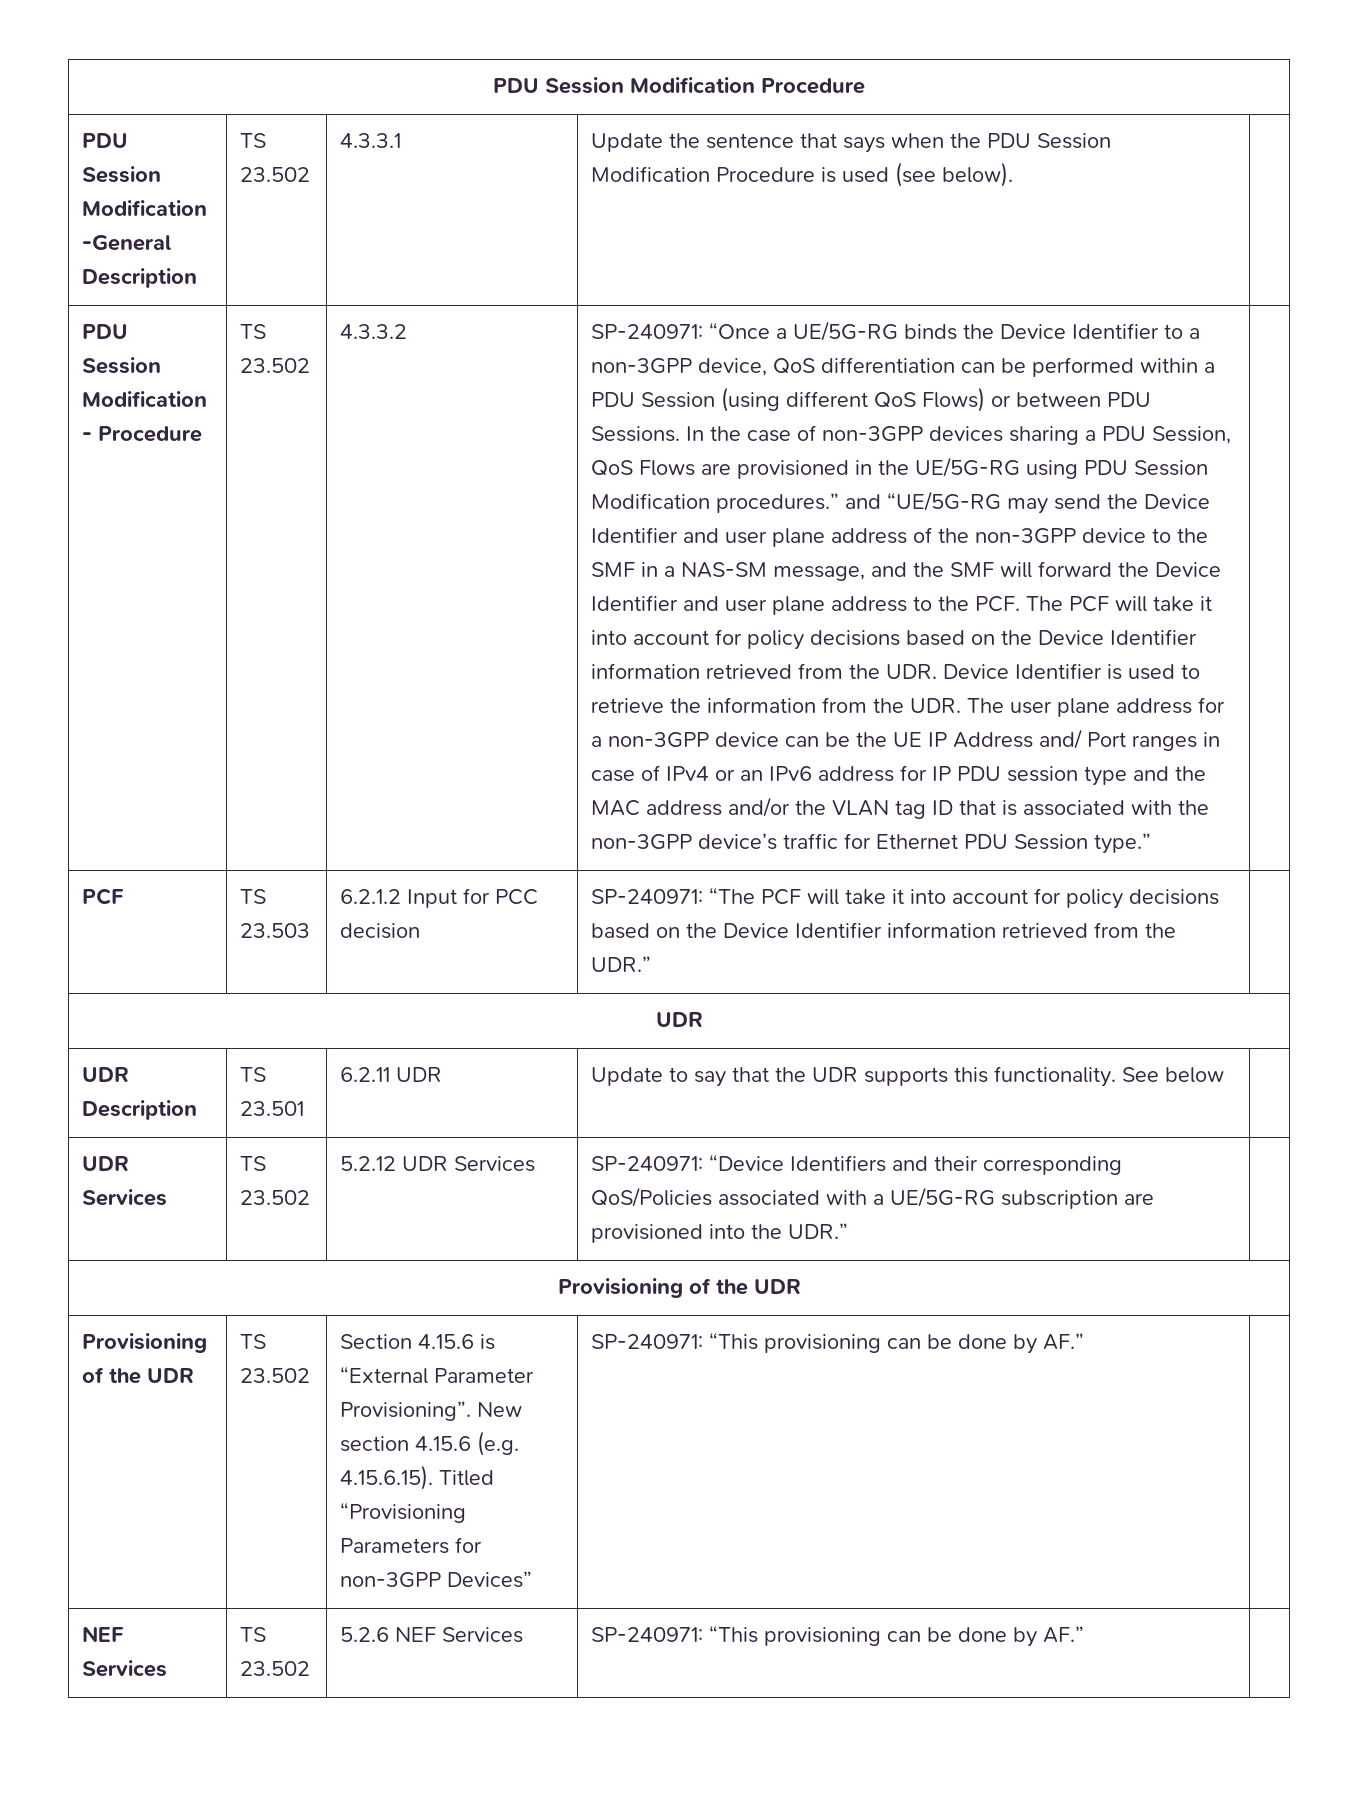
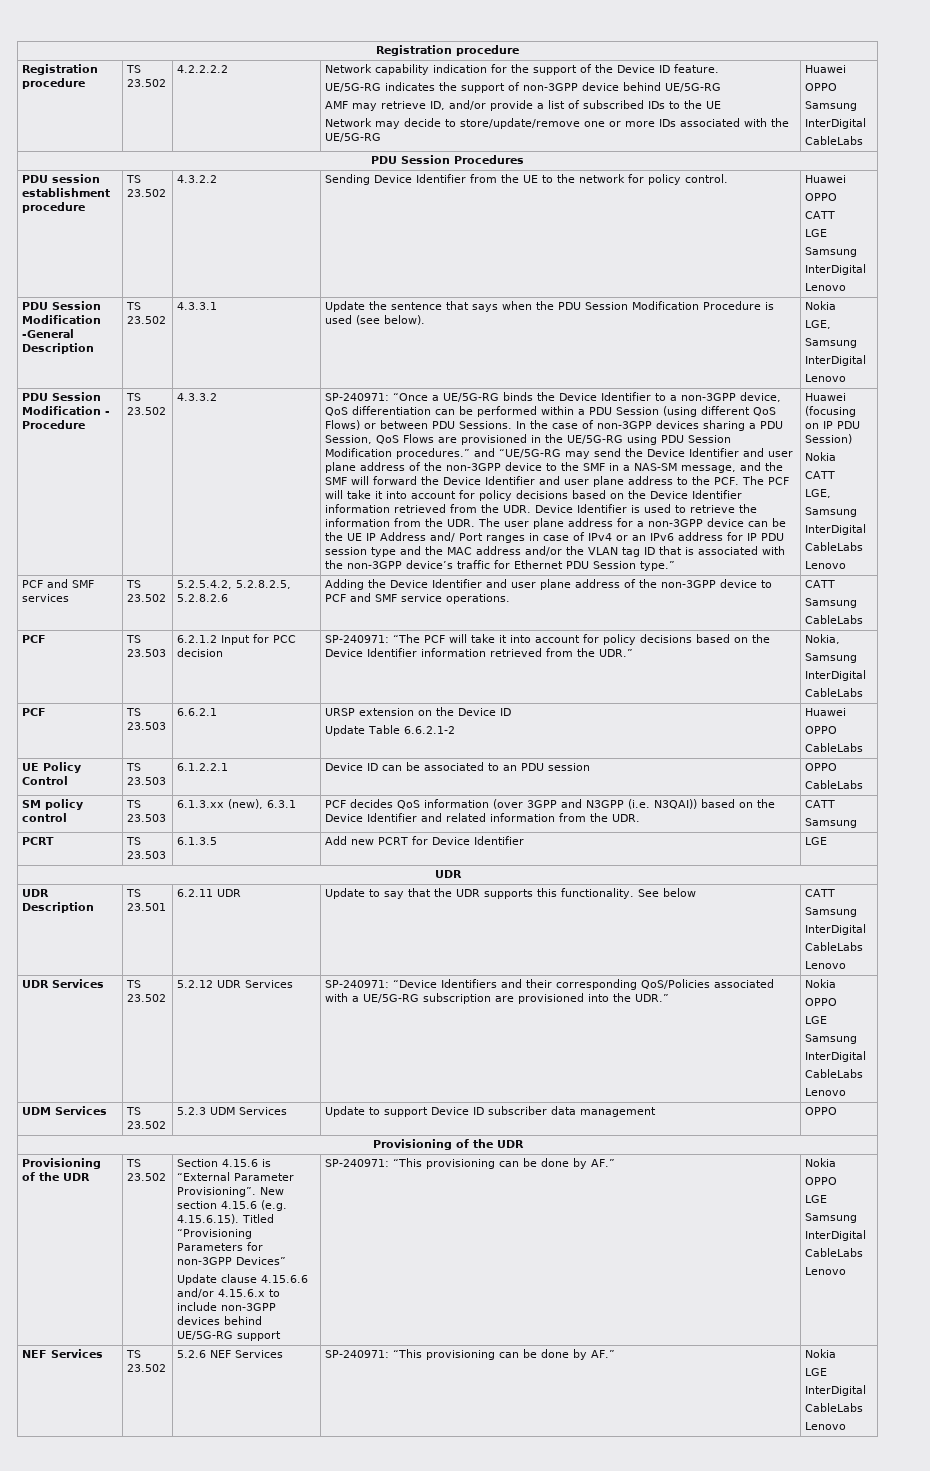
[493,77,865,94] PDU Session Modification Procedure -> [376,45,519,56] [22,64,99,75] [22,78,86,89] [126,65,142,73] [127,79,167,87] [177,65,229,73] [325,64,720,75] [325,82,722,93] [325,100,722,111] [325,118,790,129] [325,133,382,142] [805,65,847,73] [805,83,838,91] [805,101,858,111] [805,118,867,129] [805,136,864,145] [371,155,524,164] [22,174,101,183] [22,188,111,197] [22,202,86,213] [126,175,142,183] [127,189,167,197] [177,175,218,183] [325,174,729,185] [805,175,847,183] [805,193,838,201] [805,211,836,219] [805,229,828,237] [805,247,858,257] [805,264,867,275] [805,283,847,291] Registration procedure // Registration procedure | TS 23.502 | 4.2.2.2.2 | Network capability indication for the support of the Device ID feature. // UE/5G-RG indicates the support of non-3GPP device behind UE/5G-RG // AMF may retrieve ID, and/or provide a list of subscribed IDs to the UE // Network may decide to store/update/remove one or more IDs associated with the UE/5G-RG | Huawei // OPPO // Samsung // InterDigital // CableLabs // PDU Session Procedures // PDU session establishment procedure | TS 23.502 | 4.3.2.2 | Sending Device Identifier from the UE to the network for policy control. | Huawei // OPPO // CATT // LGE // Samsung // InterDigital // Lenovo
(1014, 174) none -> [805,301,837,310] [805,320,832,329] [805,338,858,348] [805,355,867,366] [805,374,847,382] Nokia // LGE, // Samsung // InterDigital // Lenovo
(1152, 843) none -> [805,393,847,401] [805,406,857,417] [805,421,861,429] [805,434,853,444] [805,452,837,461] [805,471,836,479] [805,489,832,498] [805,507,858,517] [805,524,867,535] [805,542,864,551] [805,561,847,569] [22,579,95,588] [22,594,70,602] [126,580,142,588] [127,594,167,602] [177,580,292,589] [177,594,229,602] [325,579,773,590] [325,593,511,604] [805,580,836,588] [805,598,858,608] [805,615,864,624] Huawei (focusing on IP PDU Session) // Nokia // CATT // LGE, // Samsung // InterDigital // CableLabs // Lenovo // PCF and SMF services | TS 23.502 | 5.2.5.4.2, 5.2.8.2.5, 5.2.8.2.6 | Adding the Device Identifier and user plane address of the non-3GPP device to PCF and SMF service operations. | CATT // Samsung // CableLabs
(652, 964) none -> [805,634,841,644] [805,653,858,663] [805,670,867,681] [805,688,864,697] [22,708,47,716] [126,708,142,716] [127,722,167,730] [177,708,218,716] [325,707,512,716] [325,725,456,736] [805,708,847,716] [805,726,838,734] [805,743,864,752] [22,762,82,773] [22,776,69,785] [126,763,142,771] [127,777,167,785] [177,763,229,771] [325,762,591,771] [805,763,838,771] [805,780,864,789] [22,799,84,810] [22,813,68,822] [126,800,142,808] [127,814,167,822] [177,799,297,809] [325,799,776,809] [325,813,641,822] [805,800,836,808] [805,818,858,828] [22,837,55,845] [126,837,142,845] [127,851,167,859] [177,837,218,845] [325,836,525,845] [805,837,828,845] Nokia, // Samsung // InterDigital // CableLabs // PCF | TS 23.503 | 6.6.2.1 | URSP extension on the Device ID // Update Table 6.6.2.1-2 | Huawei // OPPO // CableLabs // UE Policy Control | TS 23.503 | 6.1.2.2.1 | Device ID can be associated to an PDU session | OPPO // CableLabs // SM policy control | TS 23.503 | 6.1.3.xx (new), 6.3.1 | PCF decides QoS information (over 3GPP and N3GPP (i.e. N3QAI)) based on the Device Identifier and related information from the UDR. | CATT // Samsung // PCRT | TS 23.503 | 6.1.3.5 | Add new PCRT for Device Identifier | LGE
(1225, 1075) none -> [805,889,836,897] [805,907,858,917] [805,924,867,935] [805,942,864,951] [805,961,847,969] CATT // Samsung // InterDigital // CableLabs // Lenovo
(849, 1231) none -> [805,979,837,988] [805,998,838,1006] [805,1016,828,1024] [805,1034,858,1044] [805,1051,867,1062] [805,1069,864,1078] [805,1088,847,1096] [22,1106,108,1115] [126,1107,142,1115] [127,1121,167,1129] [177,1107,288,1115] [325,1106,657,1117] [805,1107,838,1115] Nokia // OPPO // LGE // Samsung // InterDigital // CableLabs // Lenovo // UDM Services | TS 23.502 | 5.2.3 UDM Services | Update to support Device ID subscriber data management | OPPO
[591,1332,1085,1354] | SP-240971: “This provisioning can be done by AF.” | -> [177,1274,309,1285] [177,1288,281,1298] [177,1302,277,1311] [177,1316,263,1325] [177,1331,282,1341] [325,1158,616,1169] [805,1158,837,1167] [805,1177,838,1185] [805,1195,828,1203] [805,1213,858,1223] [805,1230,867,1241] [805,1248,864,1257] [805,1267,847,1275] // Update clause 4.15.6.6 and/or 4.15.6.x to include non-3GPP devices behind UE/5G-RG support | SP-240971: “This provisioning can be done by AF.” | Nokia // OPPO // LGE // Samsung // InterDigital // CableLabs // Lenovo
(1085, 1634) none -> [805,1349,837,1358] [805,1368,828,1376] [805,1385,867,1396] [805,1403,864,1412] [805,1422,847,1430] Nokia // LGE // InterDigital // CableLabs // Lenovo

